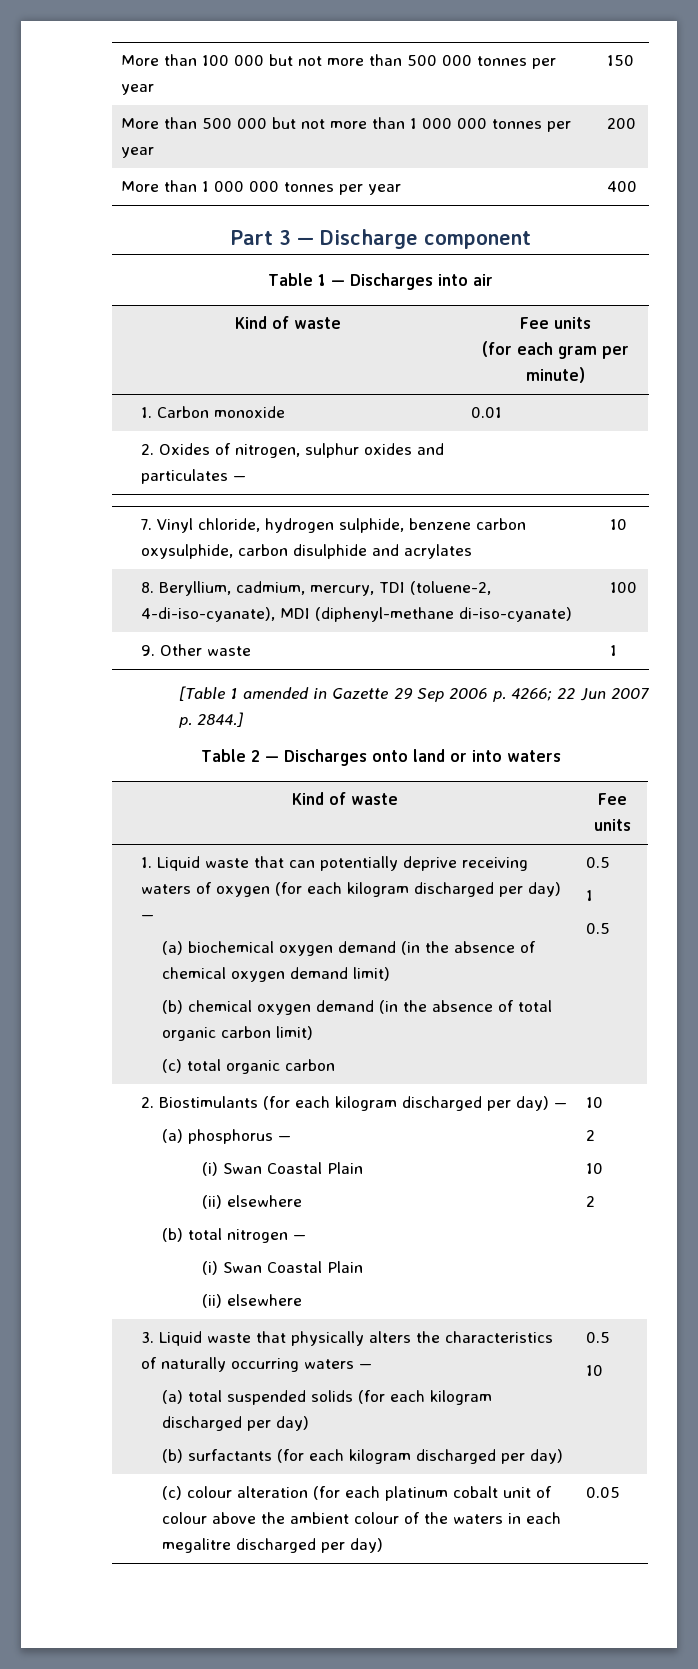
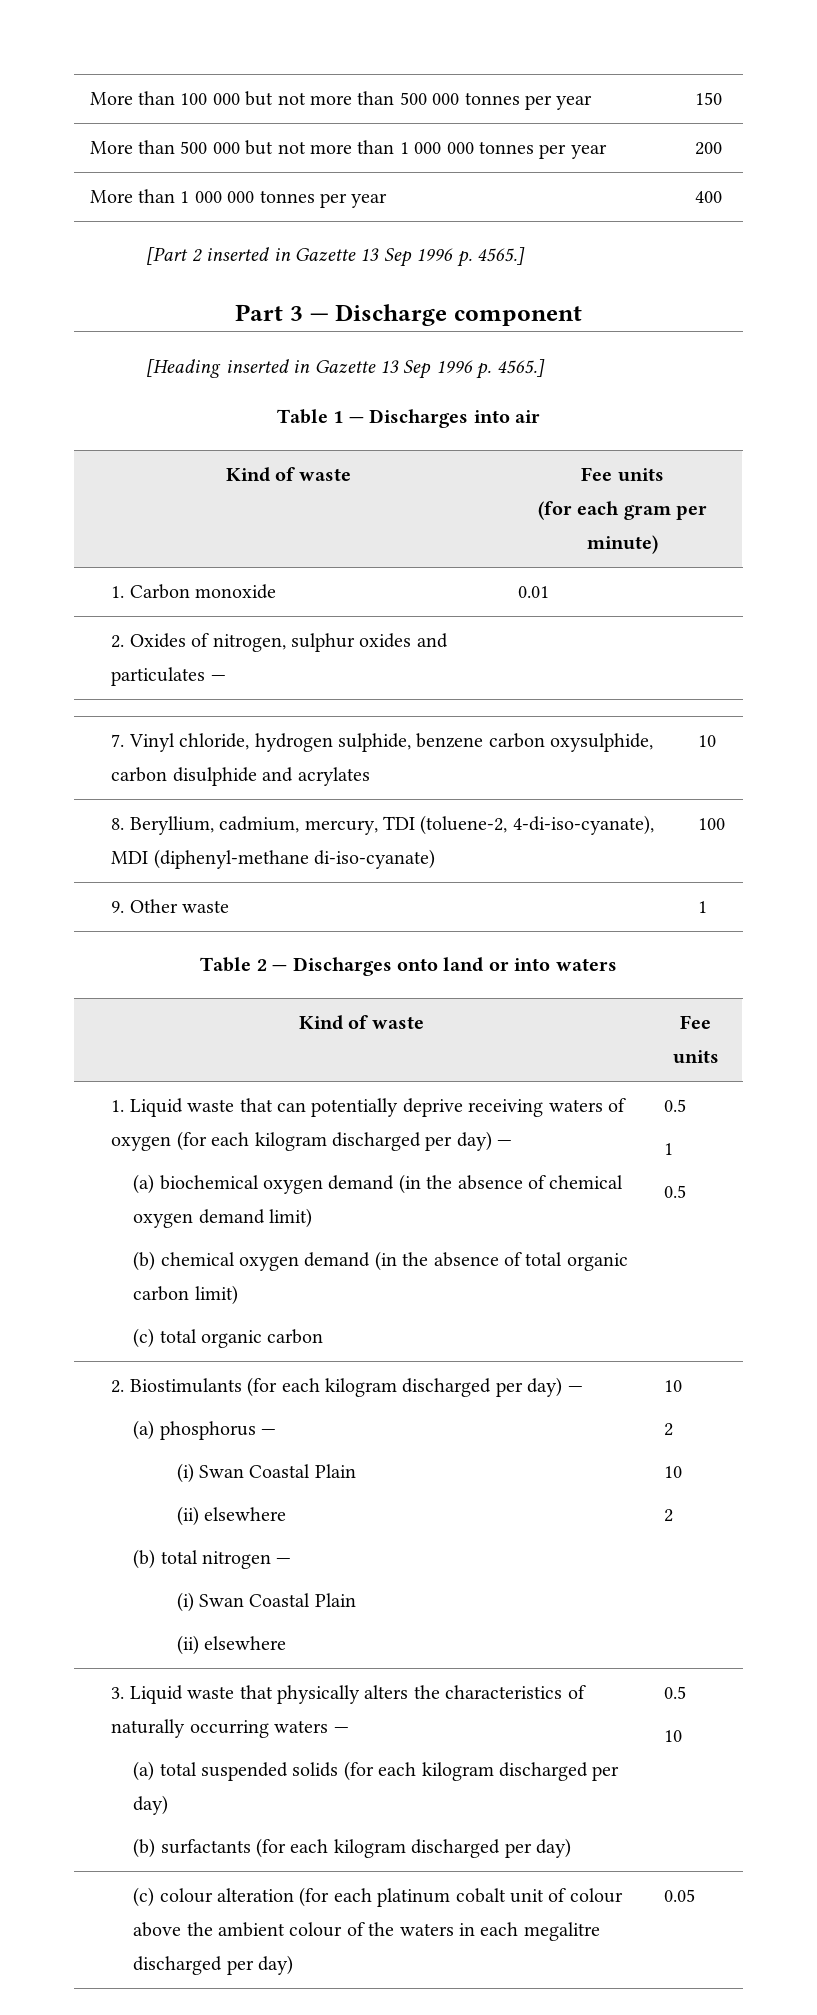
(638, 186) none -> [146,247,526,267] // [Part 2 inserted in Gazette 13 Sep 1996 p. 4565.]
(531, 240) none -> [146,359,545,379] // [Heading inserted in Gazette 13 Sep 1996 p. 4565.]
[179,686,651,702] [179,712,244,728] // [Table 1 amended in Gazette 29 Sep 2006 p. 4266; 22 Jun 2007 p. 2844.] -> (707, 907) none

